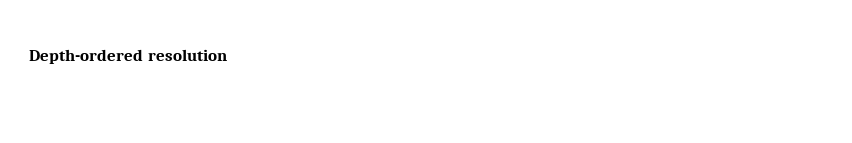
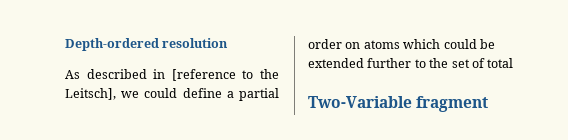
(227, 55) none -> [65,69,279,81] [65,88,279,101] [308,39,495,49] [308,58,514,68] [308,96,489,112] // As described in [reference to the Leitsch], we could define a partial order on atoms which could be extended further to the set of total // Two-Variable fragment

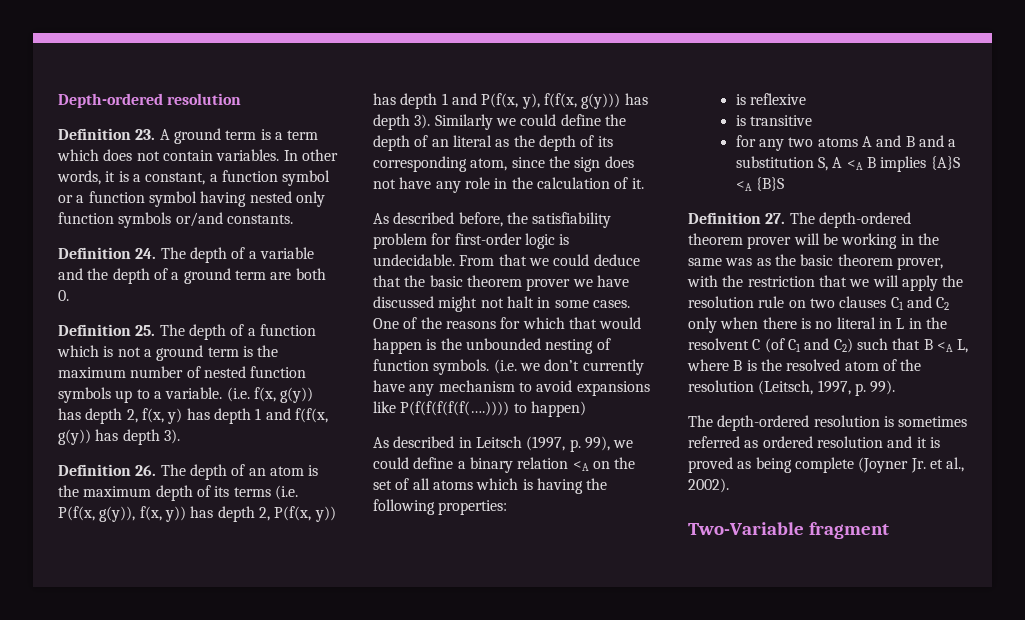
[65,69,279,81] [65,88,279,101] [308,39,495,49] [308,58,514,68] As described in [reference to the Leitsch], we could define a partial order on atoms which could be extended further to the set of total -> [58,128,319,144] [57,149,338,161] [57,170,331,186] [58,191,325,207] [58,212,293,228] [58,247,314,263] [58,268,326,284] [58,290,69,301] [58,324,316,340] [57,345,279,361] [58,366,307,378] [58,387,314,403] [58,408,328,424] [58,429,180,445] [58,464,319,480] [58,485,298,501] [58,506,336,522] [373,93,648,109] [373,114,626,130] [373,135,613,151] [373,156,634,172] [373,177,644,193] [373,212,612,228] [373,233,570,249] [373,254,640,266] [373,275,629,291] [373,296,630,312] [373,317,642,329] [373,338,611,354] [373,359,644,375] [373,380,650,396] [373,401,586,417] [373,436,634,452] [373,457,636,473] [373,478,608,494] [373,499,508,515] [735,93,807,105] [735,115,813,126] [735,135,957,151] [735,156,960,172] [735,177,785,191] [688,212,911,228] [688,233,939,249] [688,254,943,270] [687,275,964,291] [688,296,950,310] [688,317,947,333] [688,338,969,353] [687,359,922,371] [688,380,896,396] [688,415,968,431] [688,436,940,448] [688,457,965,473] [688,478,729,493] Definition 23. A ground term is a term which does not contain variables. In other words, it is a constant, a function symbol or a function symbol having nested only function symbols or/and constants. // Definition 24. The depth of a variable and the depth of a ground term are both 0. // Definition 25. The depth of a function which is not a ground term is the maximum number of nested function symbols up to a variable. (i.e. f(x, g(y)) has depth 2, f(x, y) has depth 1 and f(f(x, g(y)) has depth 3). // Definition 26. The depth of an atom is the maximum depth of its terms (i.e. P(f(x, g(y)), f(x, y)) has depth 2, P(f(x, y)) has depth 1 and P(f(x, y), f(f(x, g(y))) has depth 3). Similarly we could define the depth of an literal as the depth of its corresponding atom, since the sign does not have any role in the calculation of it. // As described before, the satisfiability problem for first-order logic is undecidable. From that we could deduce that the basic theorem prover we have discussed might not halt in some cases. One of the reasons for which that would happen is the unbounded nesting of function symbols. (i.e. we don’t currently have any mechanism to avoid expansions like P(f(f(f(f(f(….)))) to happen) // As described in Leitsch (1997, p. 99), we could define a binary relation <A on the set of all atoms which is having the following properties: // is reflexive // is transitive // for any two atoms A and B and a substitution S, A <A B implies {A}S <A {B}S // Definition 27. The depth-ordered theorem prover will be working in the same was as the basic theorem prover, with the restriction that we will apply the resolution rule on two clauses C1 and C2 only when there is no literal in L in the resolvent C (of C1 and C2) such that B <A L, where B is the resolved atom of the resolution (Leitsch, 1997, p. 99). // The depth-ordered resolution is sometimes referred as ordered resolution and it is proved as being complete (Joyner Jr. et al., 2002).

